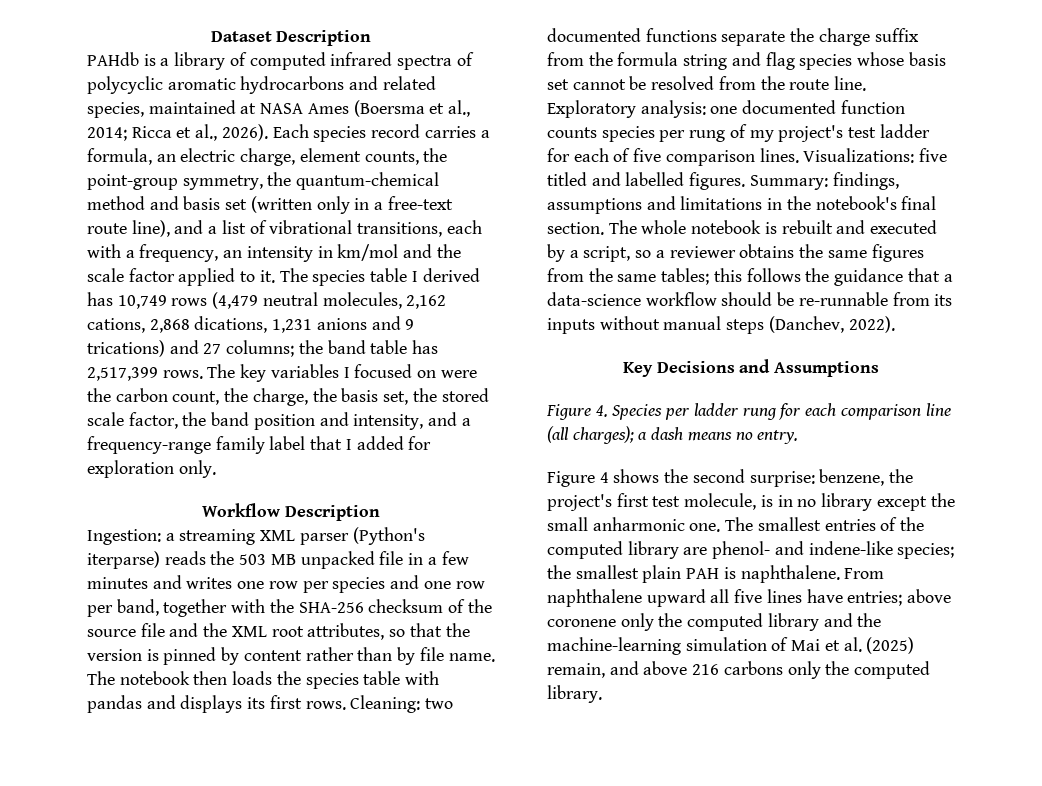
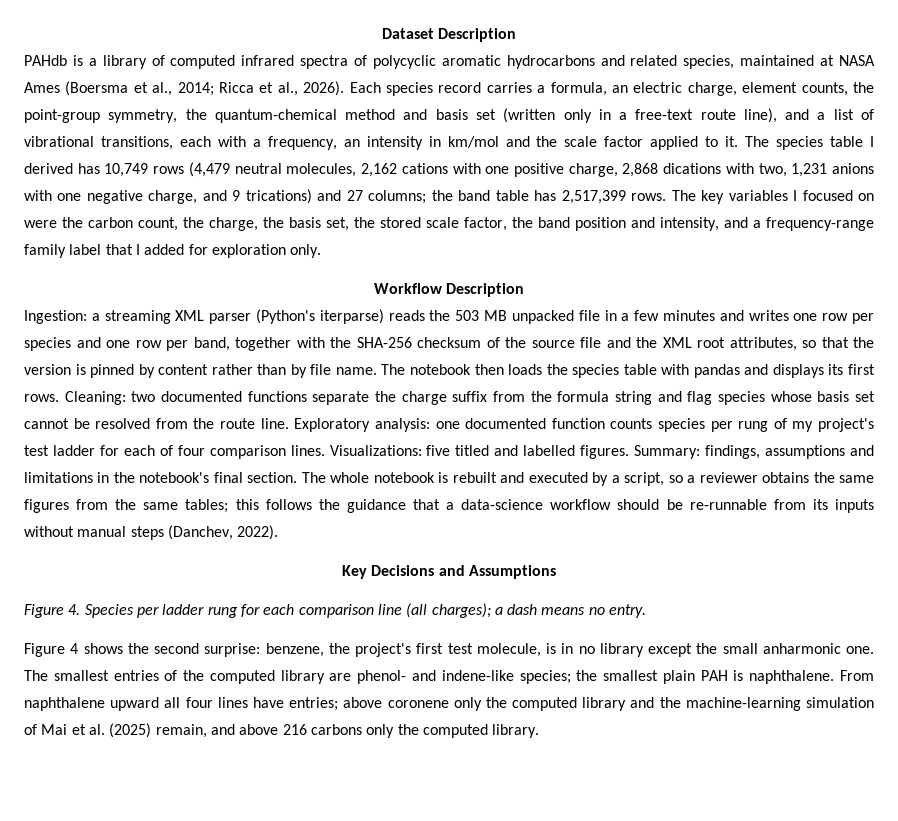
[87,316,367,333] cations, 2,868 dications, 1,231 anions -> [401,163,874,177] [24,190,198,204] cations with one positive charge, 2,868 dications with two, 1,231 anions with one negative charge,
[633,148,662,162] five -> [177,445,205,456] four
[734,589,763,603] five -> [185,697,213,708] four

